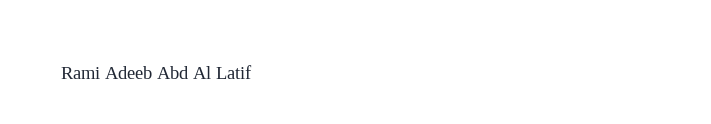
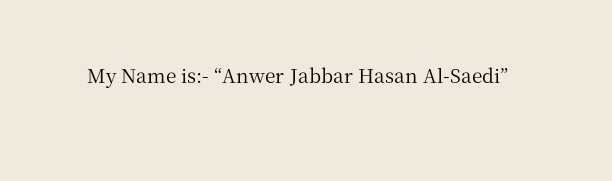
[61,65,252,79] Rami Adeeb Abd Al Latif -> [87,67,508,88] My Name is:- “Anwer Jabbar Hasan Al-Saedi”

